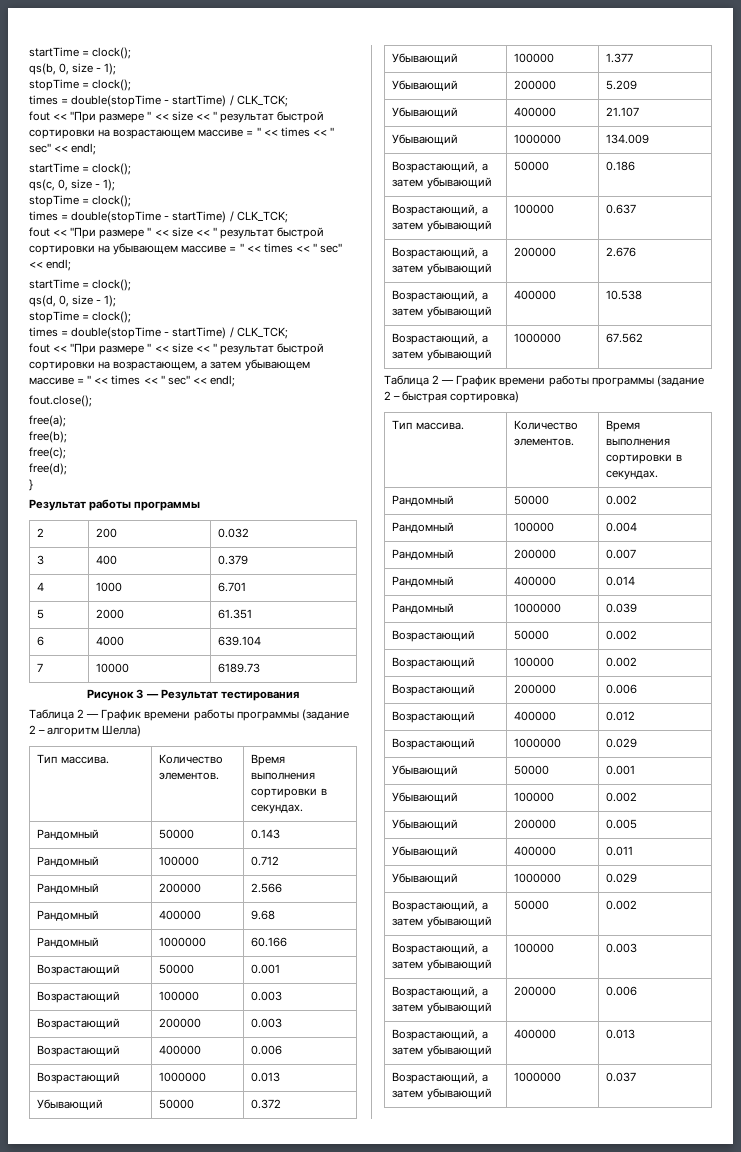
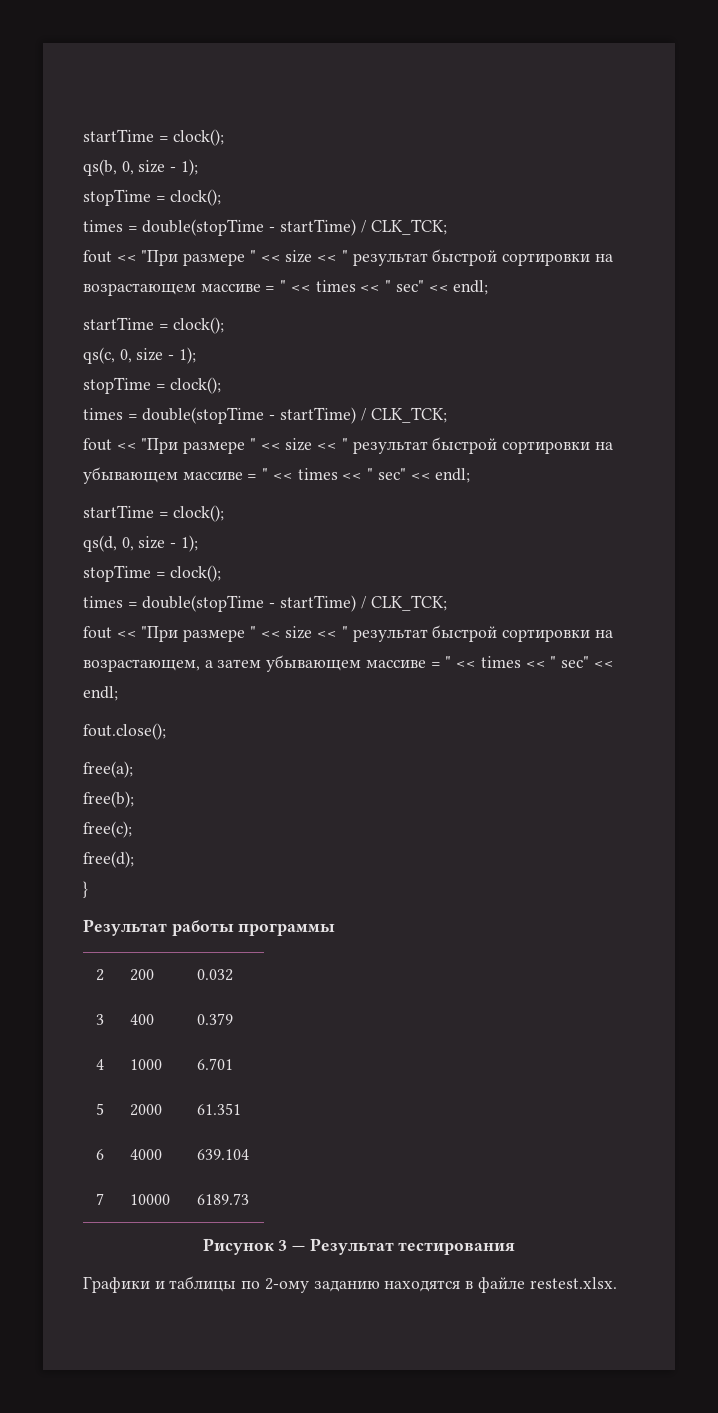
[29,709,349,721] [29,725,142,737] [37,754,109,764] [159,754,224,764] [159,772,220,780] [251,754,286,766] [251,772,316,780] [251,788,327,798] [251,804,304,814] [37,829,100,840] [159,829,195,839] [251,829,281,839] [37,856,100,867] [159,856,200,866] [251,856,280,866] [37,883,100,894] [159,883,202,893] [251,883,283,893] [37,910,100,921] [159,910,202,920] [251,910,276,920] [37,937,100,948] [159,937,207,947] [251,937,288,947] [37,964,121,976] [159,964,195,974] [251,964,281,974] [37,991,121,1003] [159,991,200,1001] [251,991,283,1001] [37,1018,121,1030] [159,1018,202,1028] [251,1018,283,1028] [37,1045,121,1057] [159,1045,202,1055] [251,1045,283,1055] [37,1072,121,1084] [159,1072,207,1082] [251,1072,281,1082] [37,1099,104,1110] [159,1099,195,1109] [251,1099,282,1109] [392,53,459,64] [514,53,555,63] [606,53,634,63] [392,80,459,91] [514,80,557,90] [606,80,638,90] [392,107,459,118] [514,107,557,117] [606,107,640,117] [392,134,459,145] [514,134,562,144] [606,134,650,144] [392,161,488,173] [392,177,492,189] [514,161,550,171] [606,161,636,171] [392,204,488,216] [392,220,492,232] [514,204,555,214] [606,204,637,214] [392,247,488,259] [392,263,492,275] [514,247,557,257] [606,247,637,257] [392,290,488,302] [392,306,492,318] [514,290,557,300] [606,290,643,300] [392,333,488,345] [392,349,492,361] [514,333,562,343] [606,333,644,343] [384,375,704,387] [384,391,520,403] [392,420,464,430] [514,420,579,430] [514,438,575,446] [606,420,641,432] [606,438,671,446] [606,454,682,464] [606,470,659,480] [392,495,455,506] [514,495,550,505] [606,495,638,505] [392,522,455,533] [514,522,555,532] [606,522,638,532] [392,549,455,560] [514,549,557,559] [606,549,637,559] [392,576,455,587] [514,576,557,586] [606,576,636,586] [392,603,455,614] [514,603,562,613] [606,603,638,613] [392,630,476,642] [514,630,550,640] [606,630,638,640] [392,657,476,669] [514,657,555,667] [606,657,638,667] [392,684,476,696] [514,684,557,694] [606,684,638,694] [392,711,476,723] [514,711,557,721] [606,711,636,721] [392,738,476,750] [514,738,562,748] [606,738,638,748] [392,765,459,776] [514,765,550,775] [606,765,636,775] [392,792,459,803] [514,792,555,802] [606,792,638,802] [392,819,459,830] [514,819,557,829] [606,819,638,829] [392,846,459,857] [514,846,557,856] [606,846,634,856] [392,873,459,884] [514,873,562,883] [606,873,638,883] [392,900,488,912] [392,916,492,928] [514,900,550,910] [606,900,638,910] [392,943,488,955] [392,959,492,971] [514,943,555,953] [606,943,638,953] [392,986,488,998] [392,1002,492,1014] [514,986,557,996] [606,986,638,996] [392,1029,488,1041] [392,1045,492,1057] [514,1029,557,1039] [606,1029,636,1039] [392,1072,488,1084] [392,1088,492,1100] [514,1072,562,1082] [606,1072,637,1082] Таблица 2 — График времени работы программы (задание 2 – алгоритм Шелла) // Тип массива. | Количество элементов. | Время выполнения сортировки в секундах. // Рандомный | 50000 | 0.143 // Рандомный | 100000 | 0.712 // Рандомный | 200000 | 2.566 // Рандомный | 400000 | 9.68 // Рандомный | 1000000 | 60.166 // Возрастающий | 50000 | 0.001 // Возрастающий | 100000 | 0.003 // Возрастающий | 200000 | 0.003 // Возрастающий | 400000 | 0.006 // Возрастающий | 1000000 | 0.013 // Убывающий | 50000 | 0.372 // Убывающий | 100000 | 1.377 // Убывающий | 200000 | 5.209 // Убывающий | 400000 | 21.107 // Убывающий | 1000000 | 134.009 // Возрастающий, а затем убывающий | 50000 | 0.186 // Возрастающий, а затем убывающий | 100000 | 0.637 // Возрастающий, а затем убывающий | 200000 | 2.676 // Возрастающий, а затем убывающий | 400000 | 10.538 // Возрастающий, а затем убывающий | 1000000 | 67.562 // Таблица 2 — График времени работы программы (задание 2 – быстрая сортировка) // Тип массива. | Количество элементов. | Время выполнения сортировки в секундах. // Рандомный | 50000 | 0.002 // Рандомный | 100000 | 0.004 // Рандомный | 200000 | 0.007 // Рандомный | 400000 | 0.014 // Рандомный | 1000000 | 0.039 // Возрастающий | 50000 | 0.002 // Возрастающий | 100000 | 0.002 // Возрастающий | 200000 | 0.006 // Возрастающий | 400000 | 0.012 // Возрастающий | 1000000 | 0.029 // Убывающий | 50000 | 0.001 // Убывающий | 100000 | 0.002 // Убывающий | 200000 | 0.005 // Убывающий | 400000 | 0.011 // Убывающий | 1000000 | 0.029 // Возрастающий, а затем убывающий | 50000 | 0.002 // Возрастающий, а затем убывающий | 100000 | 0.003 // Возрастающий, а затем убывающий | 200000 | 0.006 // Возрастающий, а затем убывающий | 400000 | 0.013 // Возрастающий, а затем убывающий | 1000000 | 0.037 -> [83,1276,617,1293] Графики и таблицы по 2-ому заданию находятся в файле restest.xlsx.

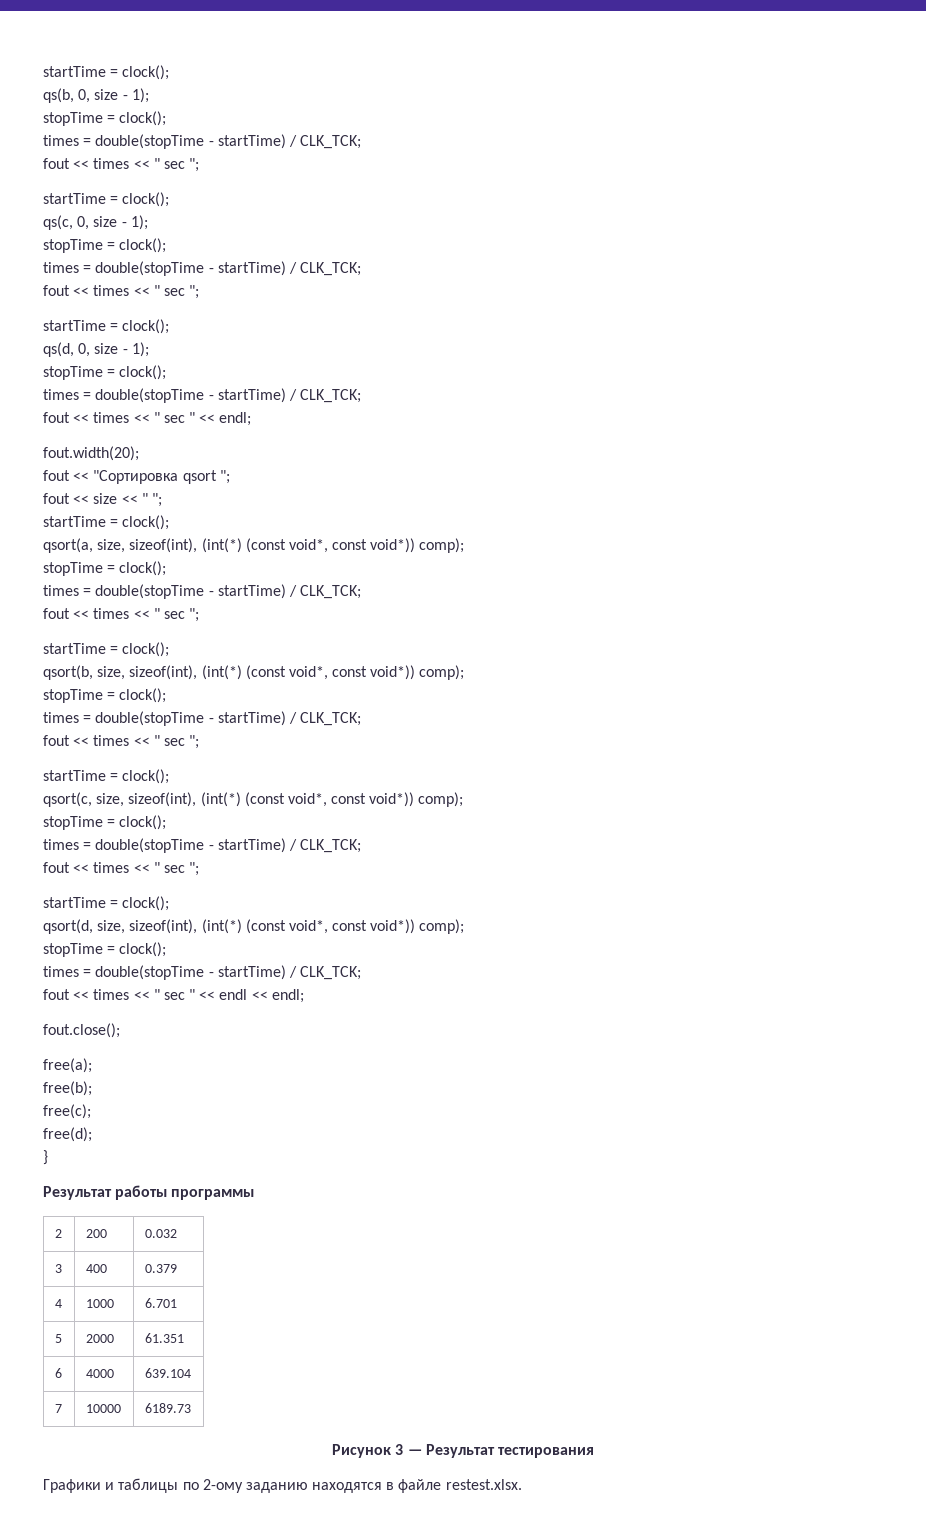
[141,249,613,266] [83,280,489,296] "При размере " << size << " результат быстрой сортировки на возрастающем массиве = " << times << " sec" << endl; -> [93,158,200,172] times << " sec ";
[141,437,613,454] [83,467,471,484] "При размере " << size << " результат быстрой сортировки на убывающем массиве = " << times << " sec" << endl; -> [93,285,200,299] times << " sec ";
[141,625,613,642] [83,655,589,672] "При размере " << size << " результат быстрой сортировки на возрастающем, а затем убывающем массиве = " << times << " sec" -> [93,412,252,426] [43,446,139,461] [43,470,230,484] [43,493,162,507] [43,515,170,530] [43,538,465,553] [43,561,167,576] [43,584,362,599] [43,608,200,622] [43,642,170,657] [43,665,465,680] [43,688,167,703] [43,711,362,726] [43,735,200,749] [43,769,170,784] [43,792,464,807] [43,815,167,830] [43,838,362,853] [43,862,200,876] [43,896,170,911] [43,919,465,934] [43,942,167,957] [43,965,362,980] [43,989,248,1000] times << " sec " << endl; // fout.width(20); // fout << "Сортировка qsort "; // fout << size << " "; // startTime = clock(); // qsort(a, size, sizeof(int), (int(*) (const void*, const void*)) comp); // stopTime = clock(); // times = double(stopTime - startTime) / CLK_TCK; // fout << times << " sec "; // startTime = clock(); // qsort(b, size, sizeof(int), (int(*) (const void*, const void*)) comp); // stopTime = clock(); // times = double(stopTime - startTime) / CLK_TCK; // fout << times << " sec "; // startTime = clock(); // qsort(c, size, sizeof(int), (int(*) (const void*, const void*)) comp); // stopTime = clock(); // times = double(stopTime - startTime) / CLK_TCK; // fout << times << " sec "; // startTime = clock(); // qsort(d, size, sizeof(int), (int(*) (const void*, const void*)) comp); // stopTime = clock(); // times = double(stopTime - startTime) / CLK_TCK; // fout << times << " sec " << endl

